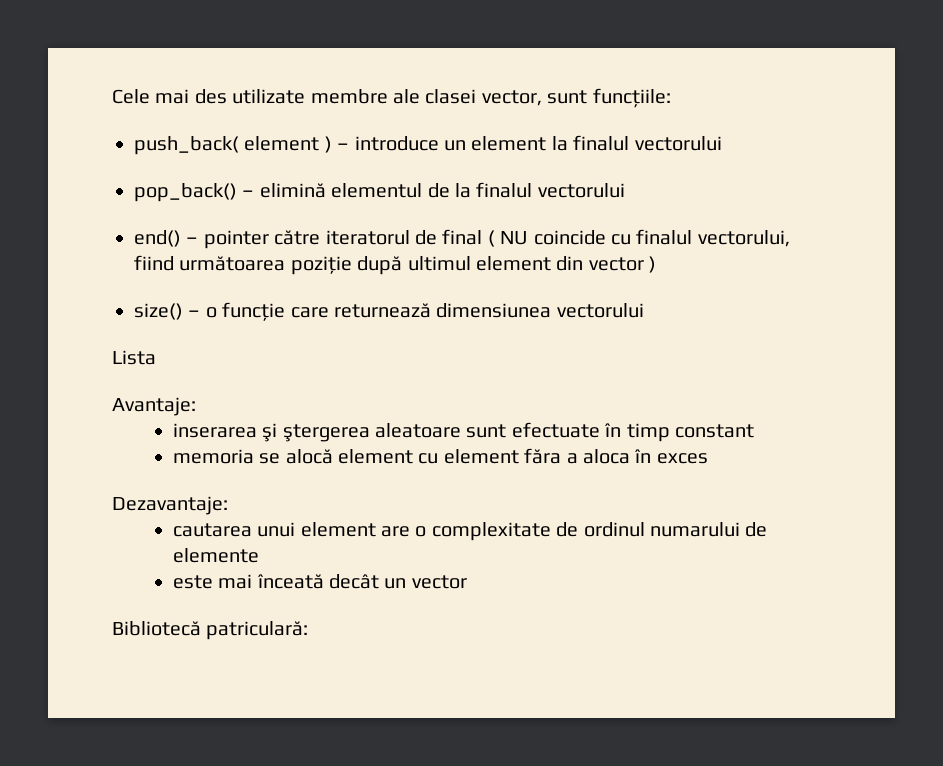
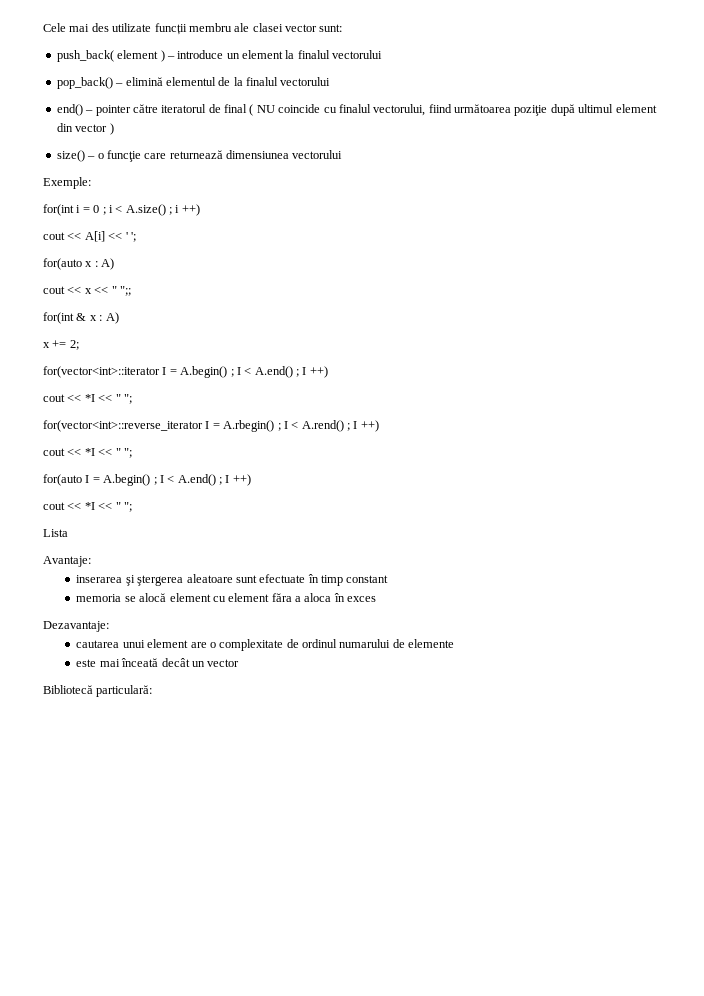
[310,88,671,108] membre ale clasei vector, sunt funcțiile: -> [154,23,343,35] funcții membru ale clasei vector sunt:
(644, 310) none -> [43,177,91,189] [43,204,200,216] [43,231,136,242] [43,258,115,270] [43,286,131,296] [43,312,119,324] [43,340,79,350] [43,366,328,378] [43,394,132,404] [43,420,379,432] [43,448,132,458] [43,474,251,486] [43,502,132,512] // Exemple: // for(int i = 0 ; i < A.size() ; i ++) // cout << A[i] << ' '; // for(auto x : A) // cout << x << " ";; // for(int & x : A) // x += 2; // for(vector<int>::iterator I = A.begin() ; I < A.end() ; I ++) // cout << *I << " "; // for(vector<int>::reverse_iterator I = A.rbegin() ; I < A.rend() ; I ++) // cout << *I << " "; // for(auto I = A.begin() ; I < A.end() ; I ++) // cout << *I << " ";
[206,621,309,640] patriculară: -> [96,685,153,697] particulară:

